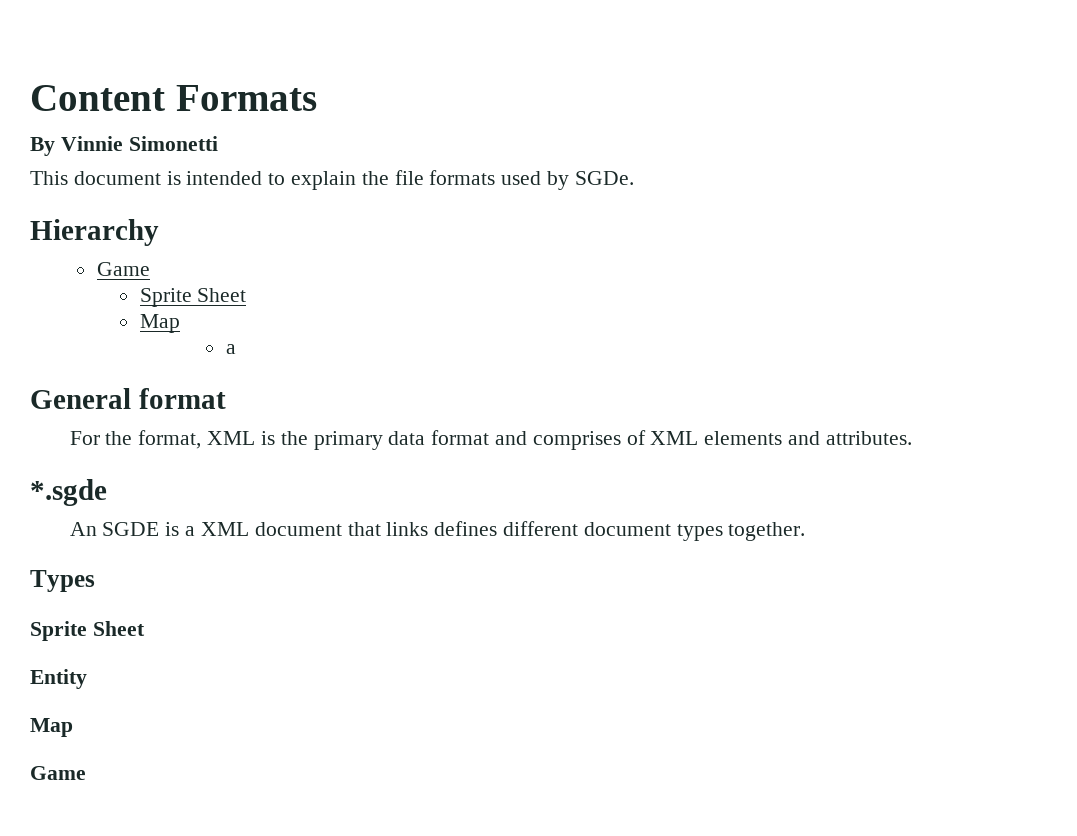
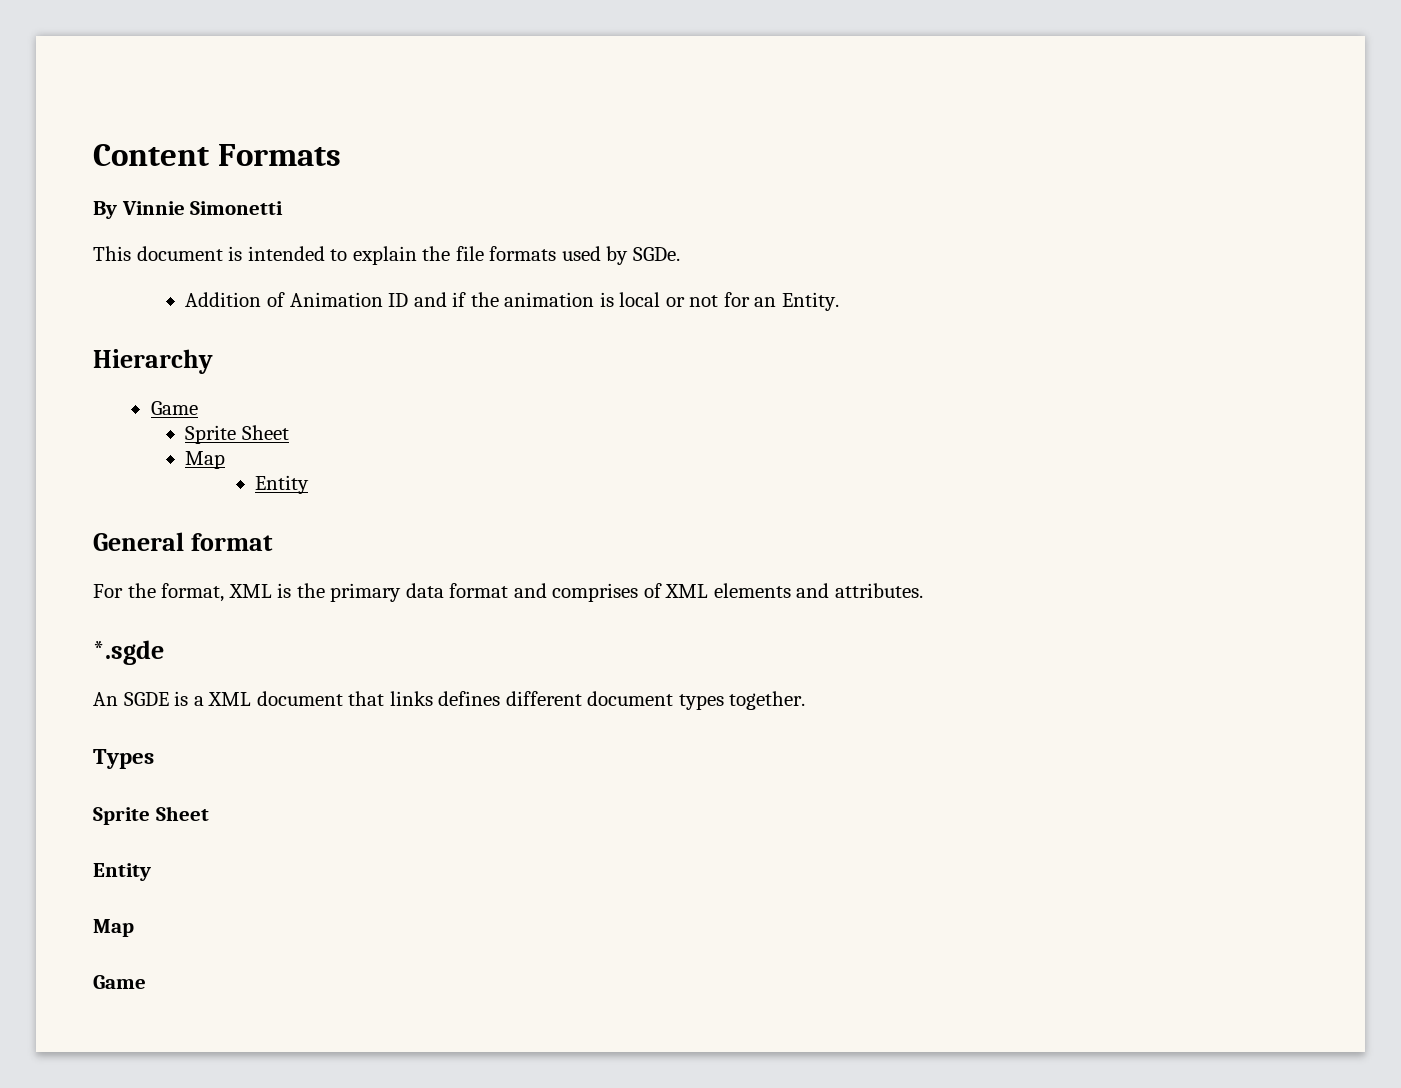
(634, 178) none -> [185,292,839,311] // Addition of Animation ID and if the animation is local or not for an Entity.
[225,344,236,354] a -> [255,475,310,494] Entity

